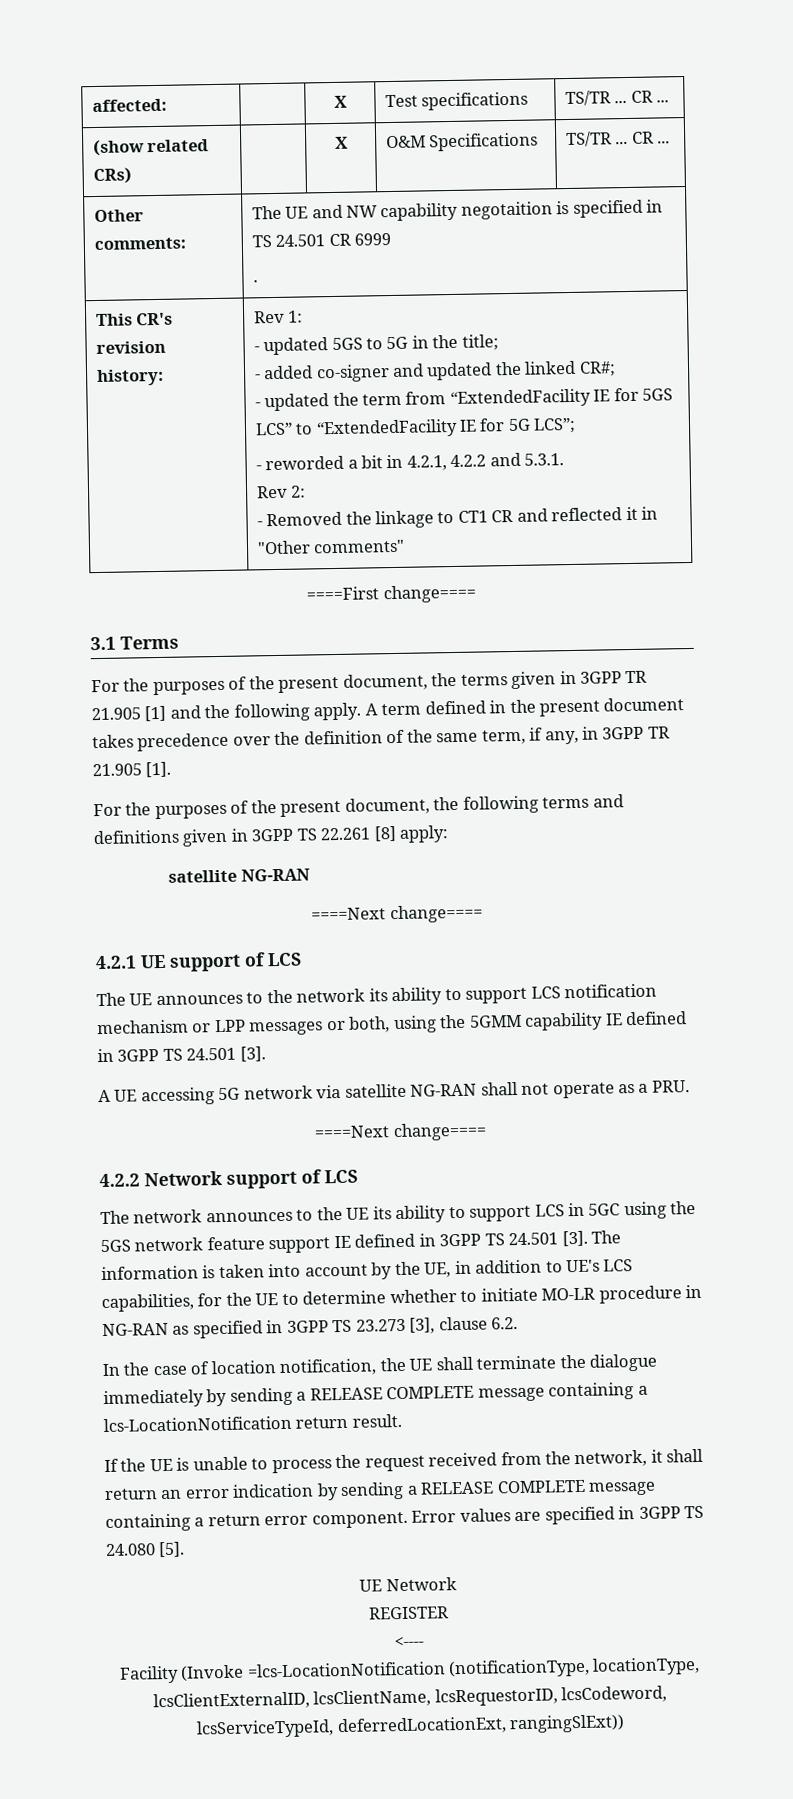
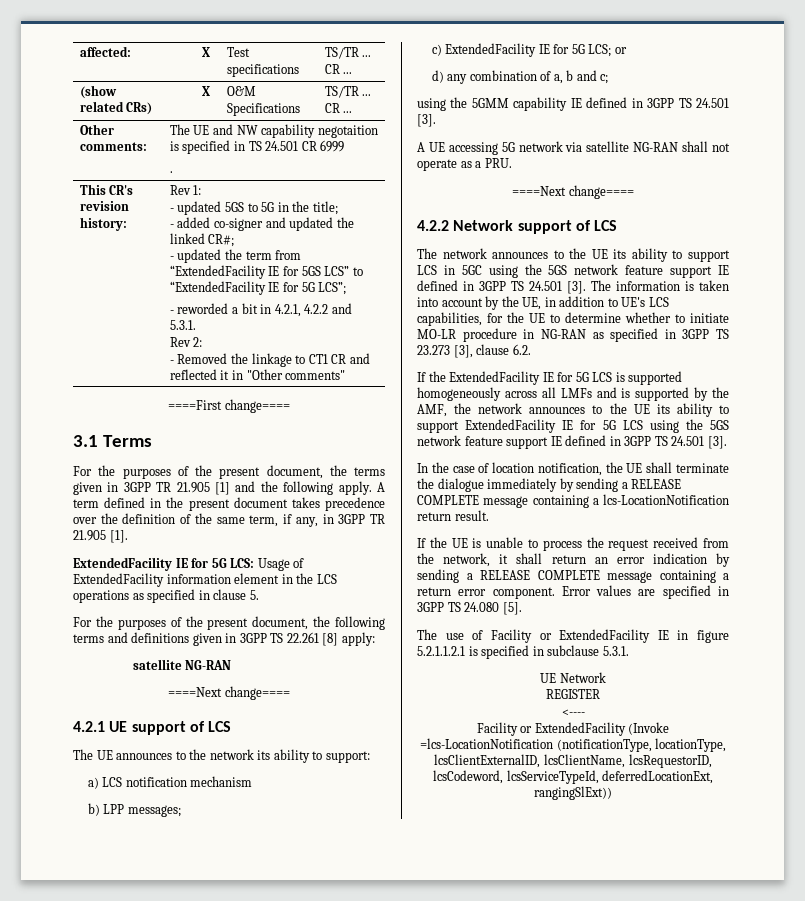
(172, 769) none -> [73,557,305,571] [73,573,337,587] [73,589,259,603] // ExtendedFacility IE for 5G LCS: Usage of ExtendedFacility information element in the LCS operations as specified in clause 5.
[465,987,528,1004] support -> [325,751,370,763] [87,777,99,789] support: // a)
[192,1016,391,1036] or LPP messages or both, -> [87,803,181,817] [431,43,627,57] [431,70,609,84] // b) LPP messages; // c) ExtendedFacility IE for 5G LCS; or // d) any combination of a, b and c; //
(519, 1323) none -> [417,371,683,385] [417,387,729,401] [417,403,729,417] [417,419,729,433] [417,435,727,449] // If the ExtendedFacility IE for 5G LCS is supported homogeneously across all LMFs and is supported by the AMF, the network announces to the UE its ability to support ExtendedFacility IE for 5G LCS using the 5GS network feature support IE defined in 3GPP TS 24.501 [3].
(186, 1549) none -> [417,629,729,643] [417,645,629,659] // The use of Facility or ExtendedFacility IE in figure 5.2.1.1.2.1 is specified in subclause 5.3.1.
(179, 1674) none -> [520,722,626,736] or ExtendedFacility

